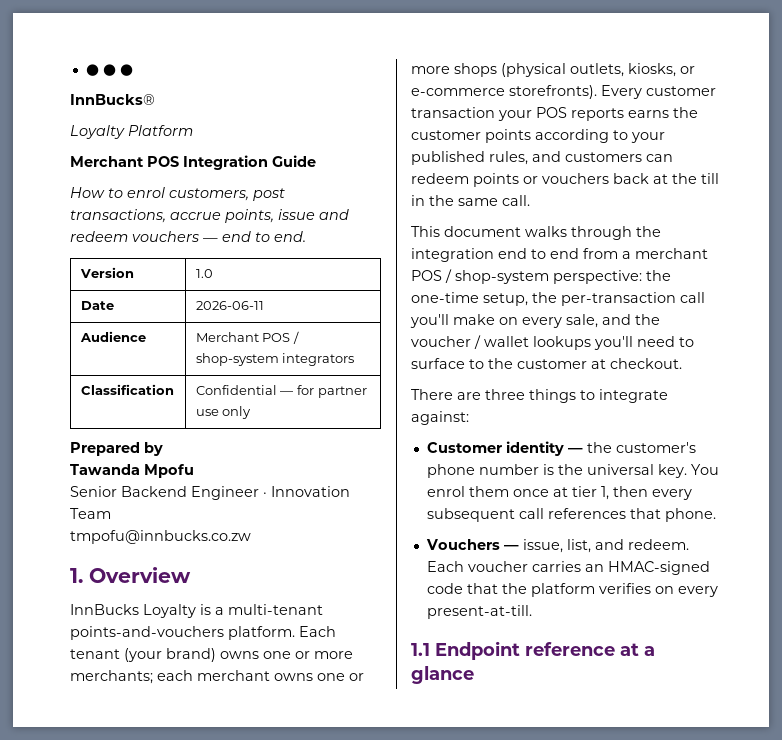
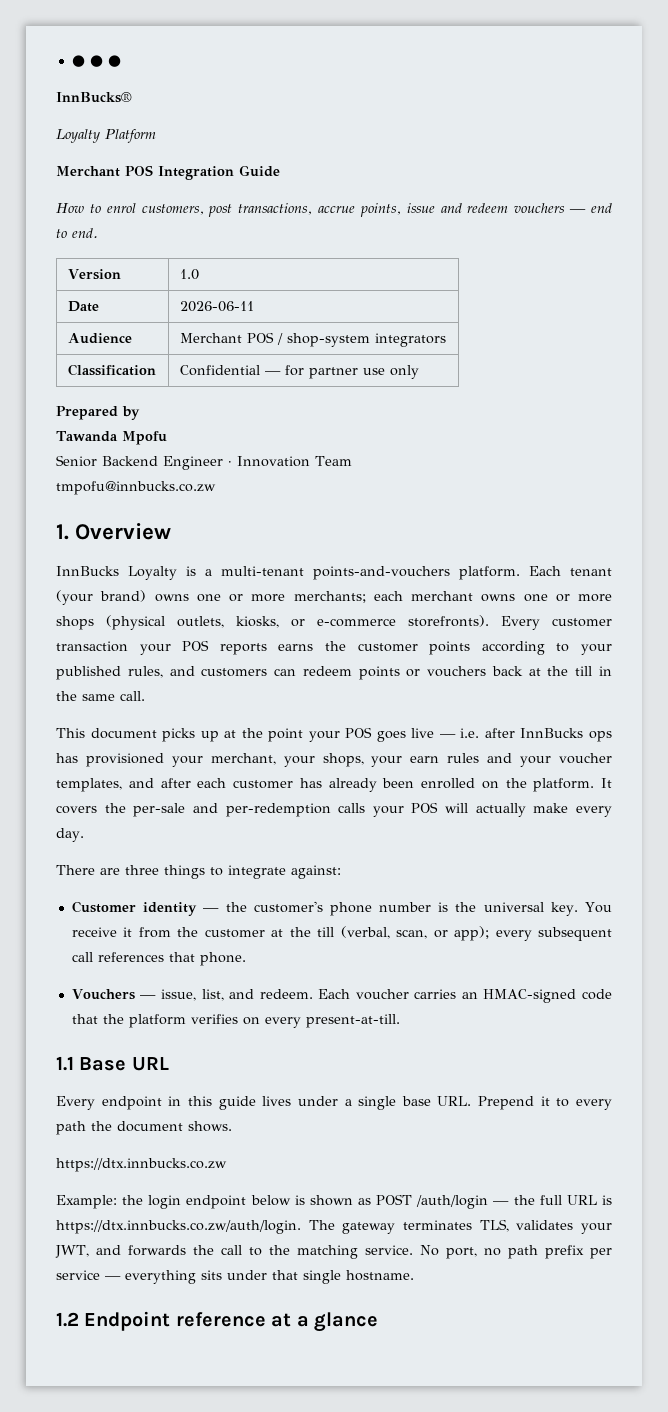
[525,226,661,240] [411,248,708,262] [411,269,671,284] [411,292,705,306] [410,314,660,328] [411,335,694,350] [411,358,682,369] walks through the integration end to end from a merchant POS / shop-system perspective: the one-time setup, the per-transaction call you'll make on every sale, and the voucher / wallet lookups you'll need to surface to the customer at checkout. -> [162,727,613,742] [56,753,613,767] [56,778,612,792] [56,802,612,817] [56,828,84,842] picks up at the point your POS goes live — i.e. after InnBucks ops has provisioned your merchant, your shops, your earn rules and your voucher templates, and after each customer has already been enrolled on the platform. It covers the per-sale and per-redemption calls your POS will actually make every day.
[426,486,648,500] enrol them once at tier 1, then -> [71,926,490,941] receive it from the customer at the till (verbal, scan, or app);
(430, 649) none -> [79,1057,169,1071] [56,1096,613,1110] [56,1121,232,1135] [56,1158,227,1172] [56,1194,613,1209] [56,1219,612,1234] [55,1245,612,1259] [56,1270,414,1284] [56,1312,79,1327] Base URL // Every endpoint in this guide lives under a single base URL. Prepend it to every path the document shows. // https://dtx.innbucks.co.zw // Example: the login endpoint below is shown as POST /auth/login — the full URL is https://dtx.innbucks.co.zw/auth/login. The gateway terminates TLS, validates your JWT, and forwards the call to the matching service. No port, no path prefix per service — everything sits under that single hostname. // 1.2

